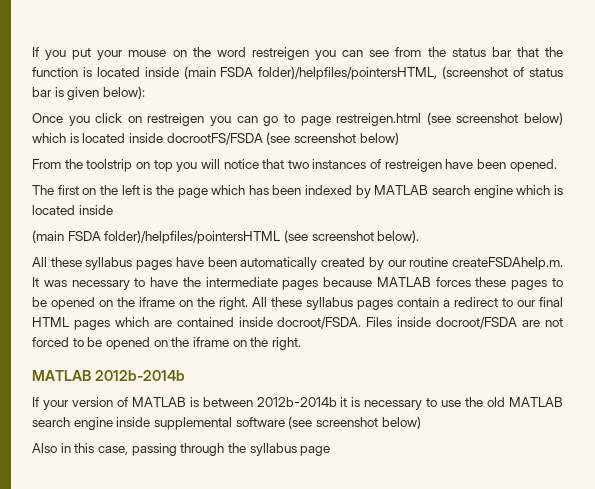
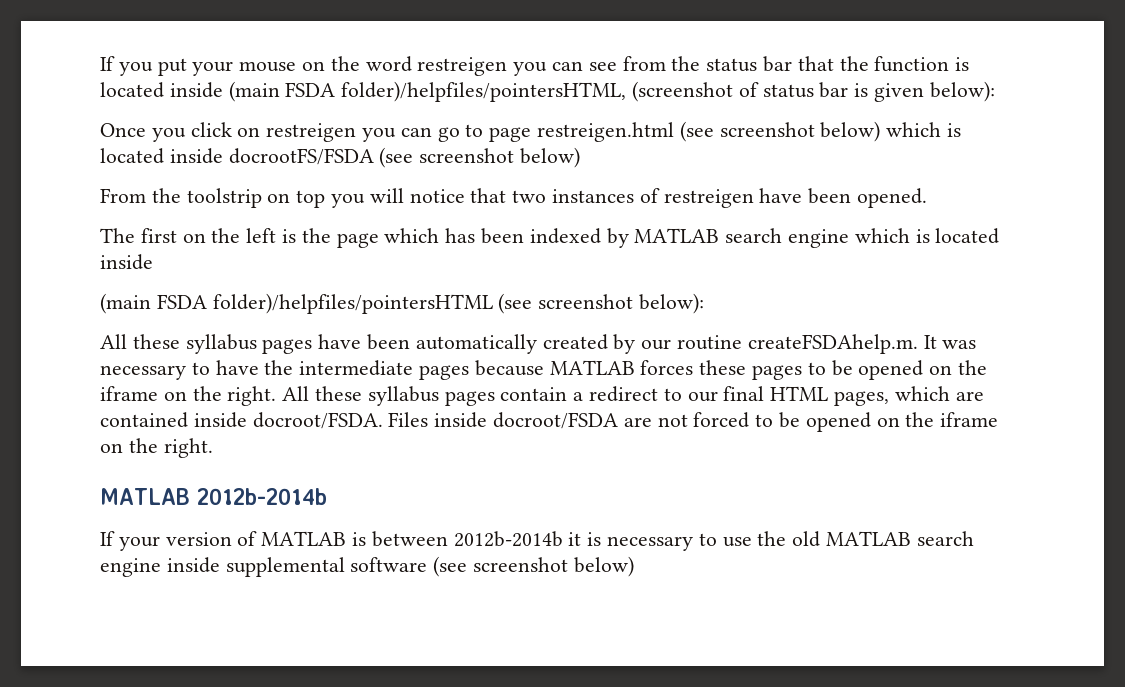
[377,230,420,243] below). -> [639,293,705,314] below):
[73,320,110,330] pages -> [834,391,890,406] pages,
[32,443,331,456] // Also in this case, passing through the syllabus page -> (634, 566) none

